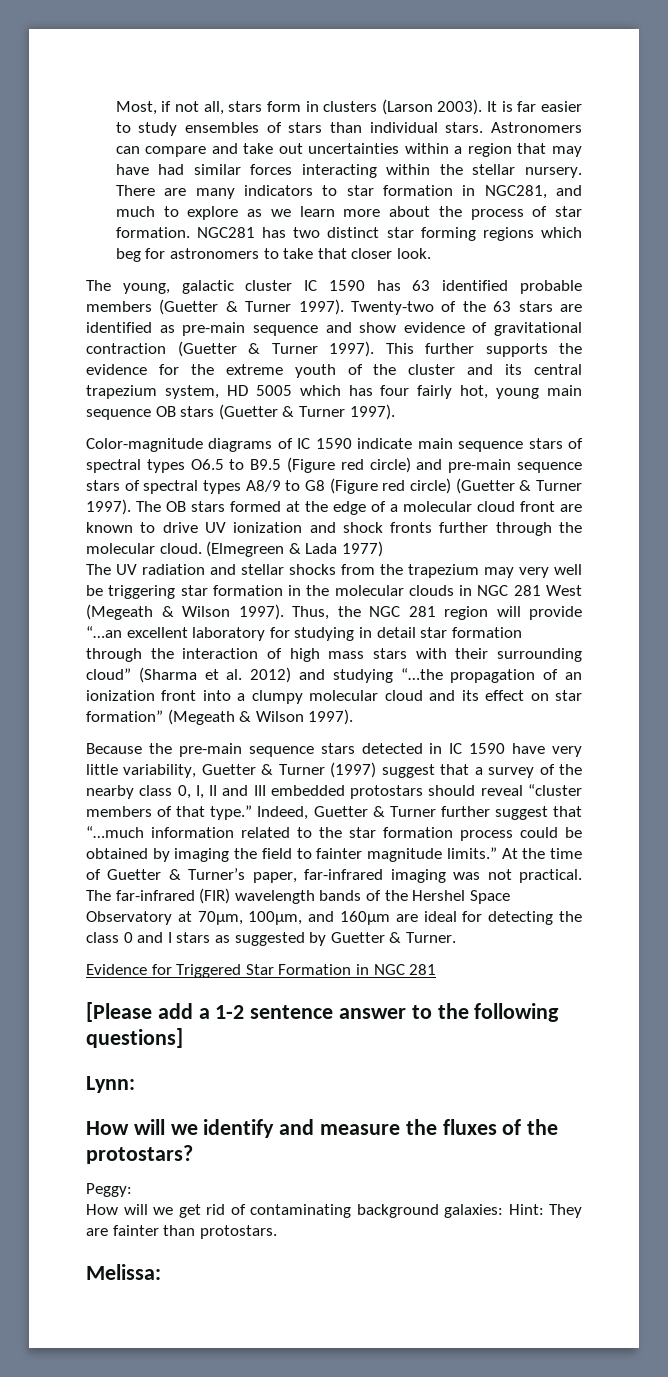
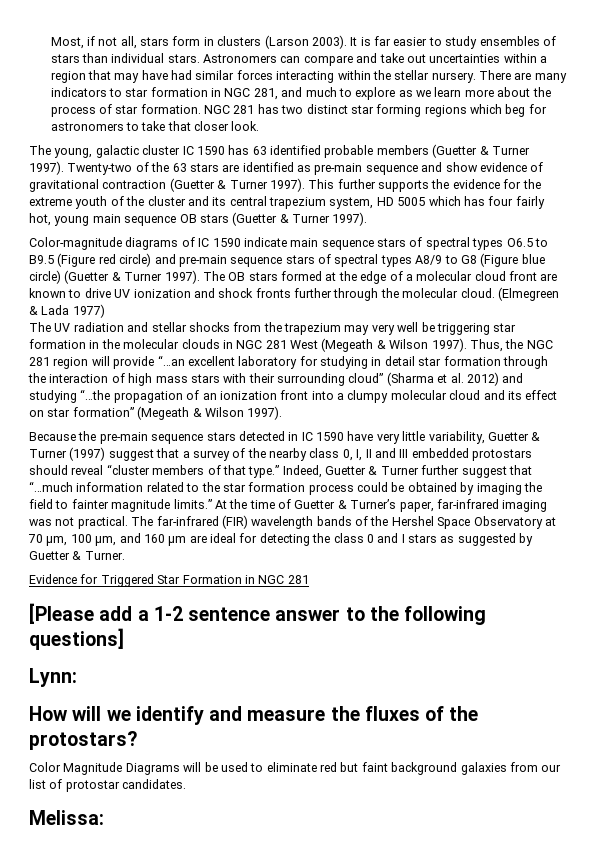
[484,185,547,199] NGC281, -> [224,88,278,100] NGC 281,
[196,227,255,238] NGC281 -> [204,105,255,114] NGC 281
[382,480,406,491] red -> [521,254,545,264] blue
[197,911,390,925] 70μm, 100μm, and 160μm -> [28,533,187,546] 70 μm, 100 μm, and 160 μm
[86,1183,132,1197] [86,1204,582,1218] [86,1225,277,1239] Peggy: // How will we get rid of contaminating background galaxies: Hint: They are fainter than protostars. -> [29,762,562,775] [29,779,187,792] Color Magnitude Diagrams will be used to eliminate red but faint background galaxies from our list of protostar candidates.

